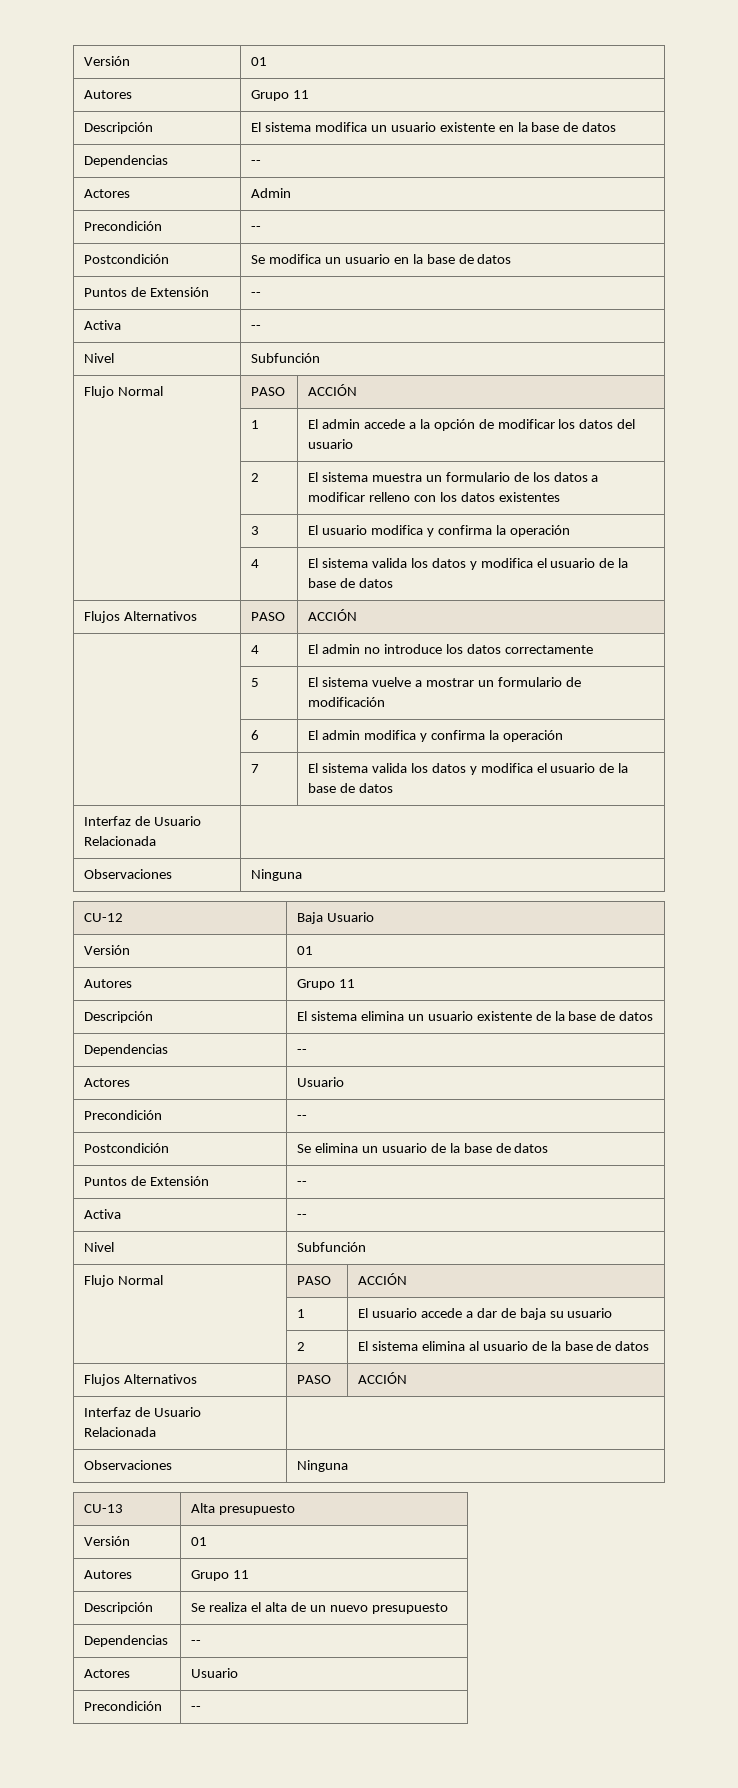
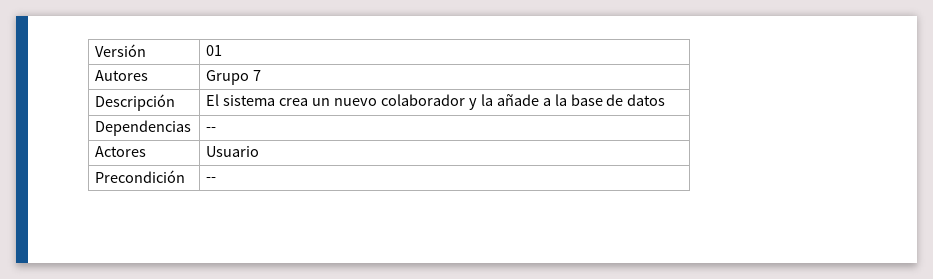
[84,56,131,66] [251,57,268,66] [84,90,133,99] [251,90,310,101] [84,122,154,134] [251,122,617,132] [84,155,169,167] [251,160,262,165] [84,189,131,198] [251,188,292,198] [84,221,163,231] [251,226,262,231] [84,254,170,264] [251,254,512,264] [84,287,209,297] [251,292,262,297] [84,320,122,330] [251,325,262,330] [84,353,115,363] [251,353,321,363] [84,386,164,398] [251,387,286,396] [308,384,358,396] [251,420,260,429] [308,419,636,431] [308,439,354,449] [251,473,260,482] [308,472,599,482] [308,492,560,502] [251,526,260,535] [308,525,570,537] [251,559,260,568] [308,558,629,570] [308,578,393,588] [84,611,198,623] [251,612,286,621] [308,609,358,621] [251,645,260,654] [308,644,593,654] [251,678,260,687] [308,677,581,687] [308,697,386,707] [251,730,260,740] [308,730,563,742] [251,764,260,773] [308,763,629,775] [308,783,393,793] [84,816,201,826] [84,836,157,846] [84,869,173,879] [251,869,303,881] [84,913,124,922] [297,912,375,924] [84,945,131,955] [297,946,314,955] [84,979,133,988] [297,979,356,990] [84,1011,154,1023] [297,1011,551,1021] Versión | 01 // Autores | Grupo 11 // Descripción | El sistema modifica un usuario existente en la base de datos // Dependencias | -- // Actores | Admin // Precondición | -- // Postcondición | Se modifica un usuario en la base de datos // Puntos de Extensión | -- // Activa | -- // Nivel | Subfunción // Flujo Normal | PASO | ACCIÓN // | 1 | El admin accede a la opción de modificar los datos del usuario // | 2 | El sistema muestra un formulario de los datos a modificar relleno con los datos existentes // | 3 | El usuario modifica y confirma la operación // | 4 | El sistema valida los datos y modifica el usuario de la base de datos // Flujos Alternativos | PASO | ACCIÓN // | 4 | El admin no introduce los datos correctamente // | 5 | El sistema vuelve a mostrar un formulario de modificación // | 6 | El admin modifica y confirma la operación // | 7 | El sistema valida los datos y modifica el usuario de la base de datos // Interfaz de Usuario Relacionada | // Observaciones | Ninguna // CU-12 | Baja Usuario // Versión | 01 // Autores | Grupo 11 // Descripción | El sistema elimina un usuario existente de -> [95,44,147,57] [206,45,223,56] [95,70,149,81] [206,70,262,85] [95,94,176,111] [206,94,551,110] Versión | 01 // Autores | Grupo 7 // Descripción | El sistema crea un nuevo colaborador y la añade a
[84,1143,170,1153] [297,1143,549,1153] [84,1176,209,1186] [297,1181,308,1186] [84,1209,122,1219] [297,1214,308,1219] [84,1242,115,1252] [297,1242,367,1252] [84,1275,164,1287] [297,1276,332,1285] [358,1273,408,1285] [297,1309,306,1318] [358,1308,613,1320] [297,1342,306,1351] [358,1341,650,1351] [84,1374,198,1386] [297,1375,332,1384] [358,1372,408,1384] [84,1407,201,1417] [84,1427,157,1437] [84,1460,173,1470] [297,1460,349,1472] [84,1504,124,1513] [191,1503,296,1515] [84,1536,131,1546] [191,1537,208,1546] [84,1570,133,1579] [191,1570,250,1581] [84,1602,154,1614] [191,1602,448,1614] [84,1635,169,1647] [191,1640,202,1645] [84,1669,131,1678] [191,1668,239,1678] [84,1701,163,1711] [191,1706,202,1711] // Postcondición | Se elimina un usuario de la base de datos // Puntos de Extensión | -- // Activa | -- // Nivel | Subfunción // Flujo Normal | PASO | ACCIÓN // | 1 | El usuario accede a dar de baja su usuario // | 2 | El sistema elimina al usuario de la base de datos // Flujos Alternativos | PASO | ACCIÓN // Interfaz de Usuario Relacionada | // Observaciones | Ninguna // CU-13 | Alta presupuesto // Versión | 01 // Autores | Grupo 11 // Descripción | Se realiza el alta de un nuevo presupuesto // Dependencias | -- // Actores | Usuario // Precondición | -- -> (217, 179) none

